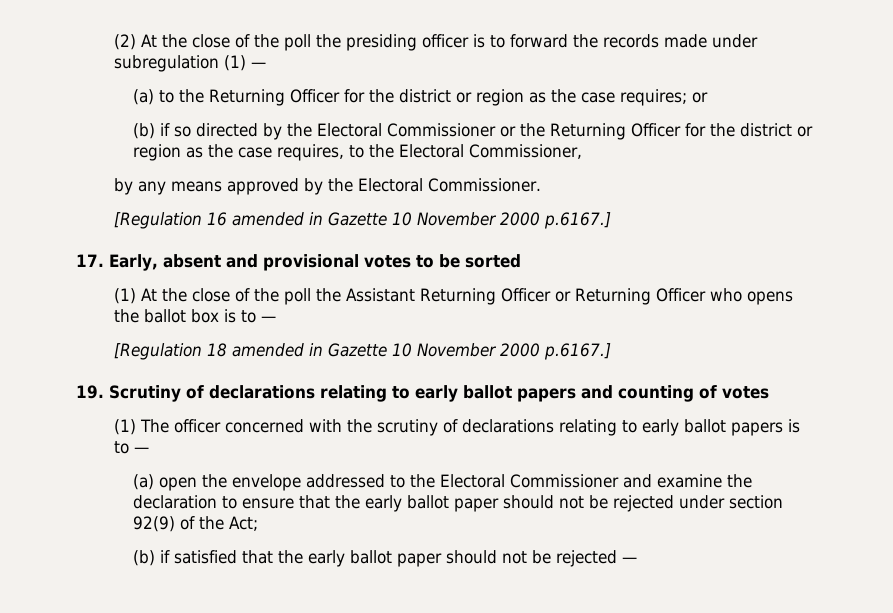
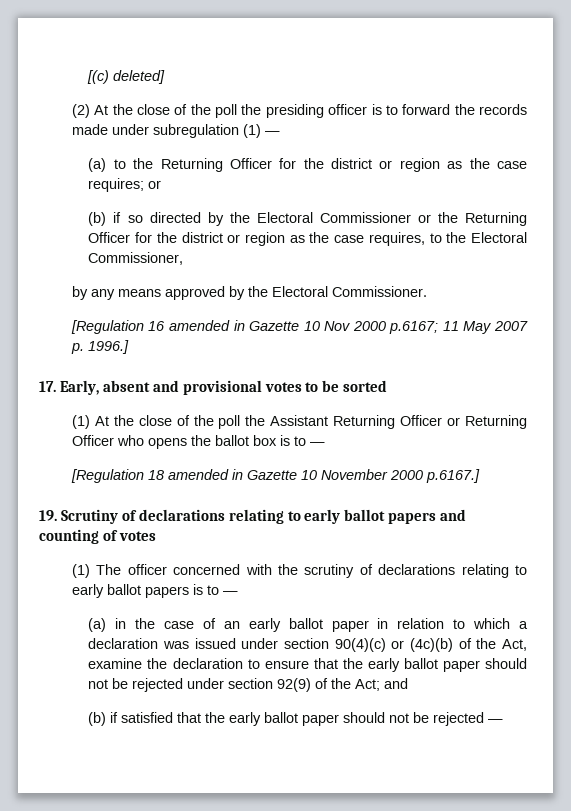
(113, 42) none -> [87,70,166,84] [(c) deleted] //
[416,212,611,229] November 2000 p.6167.] -> [324,321,528,334] [70,340,129,354] Nov 2000 p.6167; 11 May 2007 p. 1996.]
[158,474,652,491] open the envelope addressed to the Electoral Commissioner and -> [115,618,529,632] [88,638,528,652] in the case of an early ballot paper in relation to which a declaration was issued under section 90(4)(c) or (4c)(b) of the Act,
(258, 523) none -> [384,678,409,689] and

